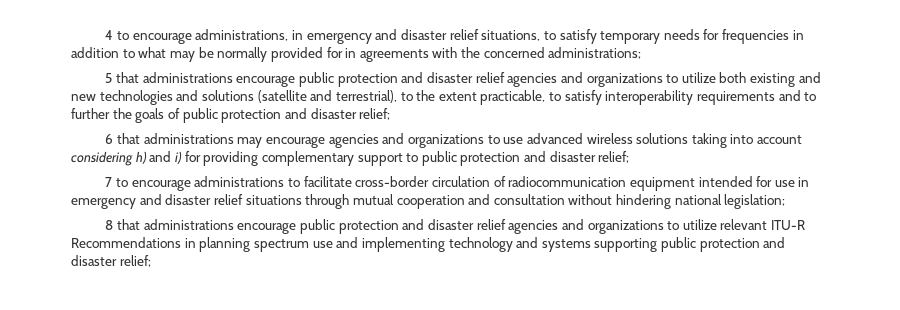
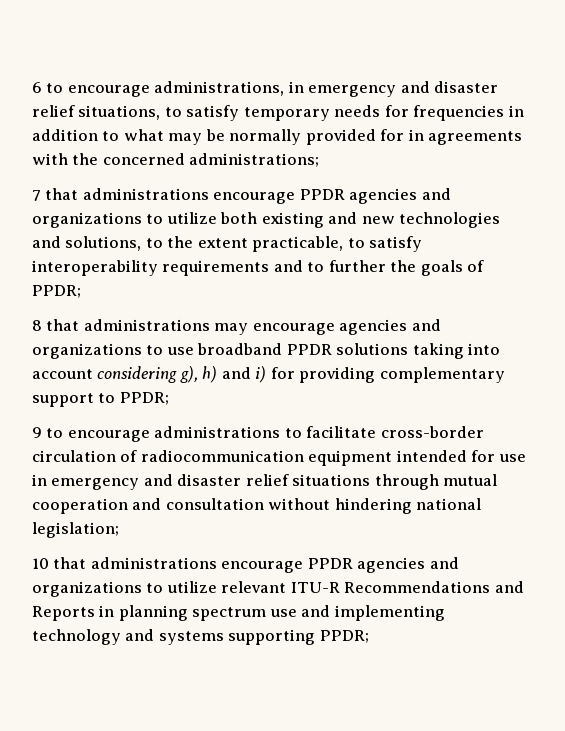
[105,30,114,40] 4 -> [32,82,42,93] 6
[105,72,505,87] 5 that administrations encourage public protection and disaster relief -> [32,188,345,204] 7 that administrations encourage PPDR
[201,90,397,103] solutions (satellite and terrestrial), -> [65,236,142,251] solutions,
[182,108,391,123] [105,134,114,144] public protection and disaster relief; // 6 -> [32,285,81,298] [32,320,42,331] PPDR; // 8
[526,133,633,144] advanced wireless -> [197,343,332,355] broadband PPDR
(133, 158) none -> [179,366,198,383] g),
[421,151,630,166] [105,177,113,187] public protection and disaster relief; // 7 -> [119,392,169,405] [32,427,42,438] PPDR; // 9
[105,219,506,234] 8 that administrations encourage public protection and disaster relief -> [32,557,353,573] 10 that administrations encourage PPDR
(181, 242) none -> [494,581,524,593] [32,606,95,621] and Reports
[661,237,786,252] [71,255,151,267] public protection and disaster relief; -> [319,630,369,643] PPDR;

